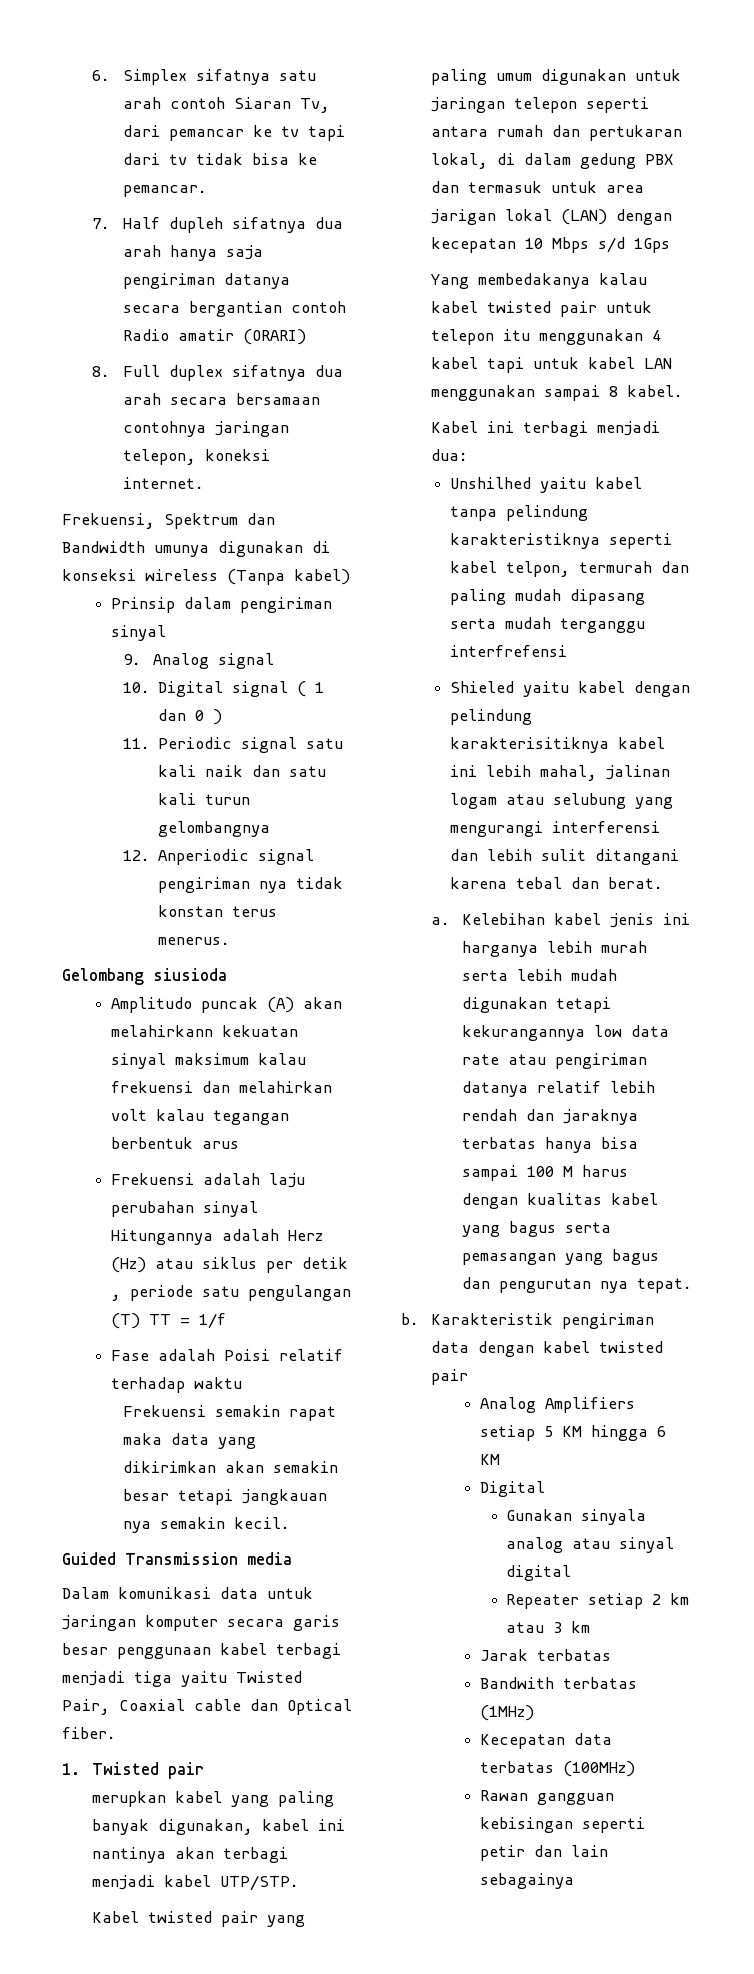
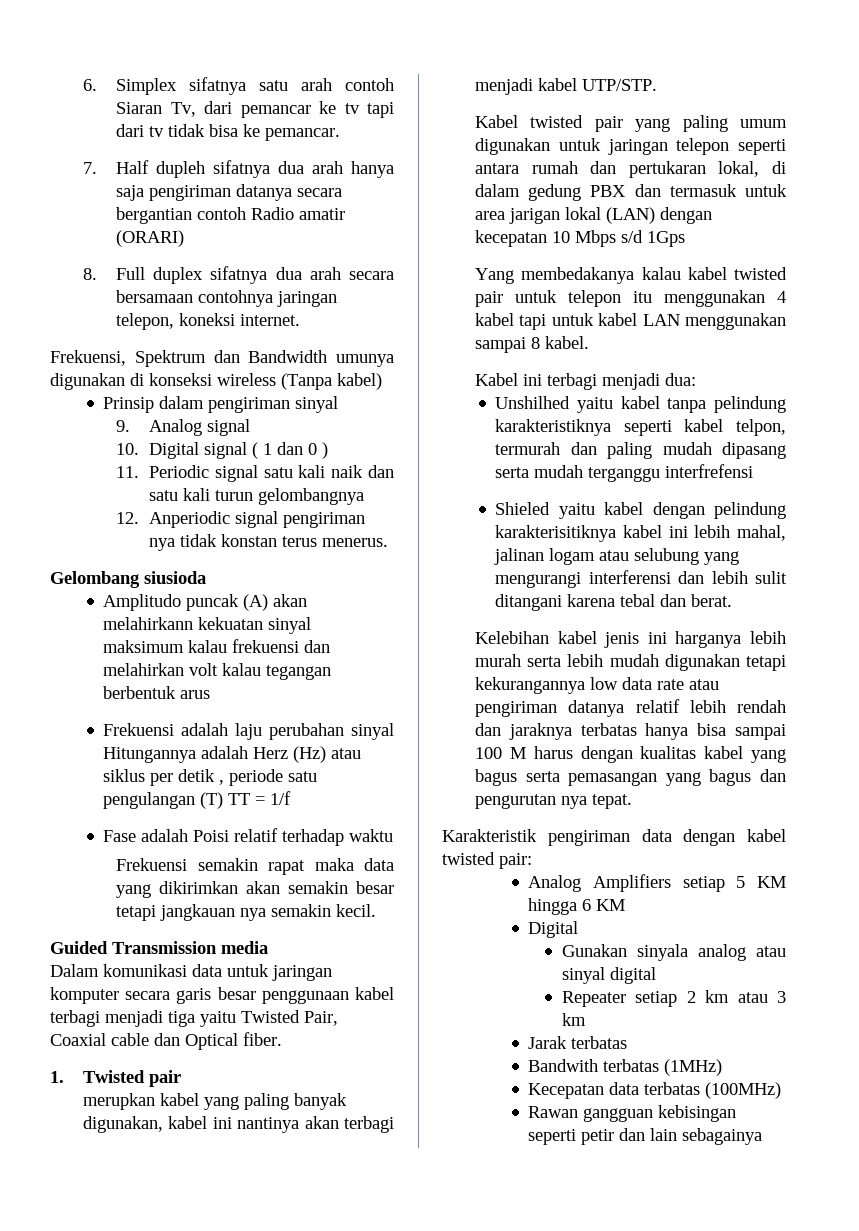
[431,917,451,925] a. -> (733, 600) none
[401,1313,419,1325] b. -> (633, 801) none
[431,1369,469,1385] pair -> [499,853,532,869] pair:

